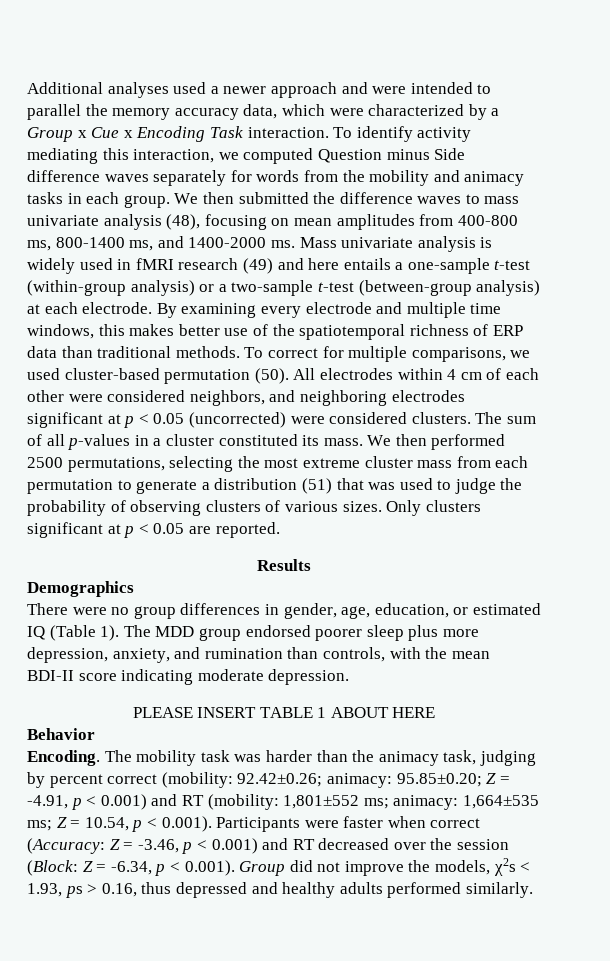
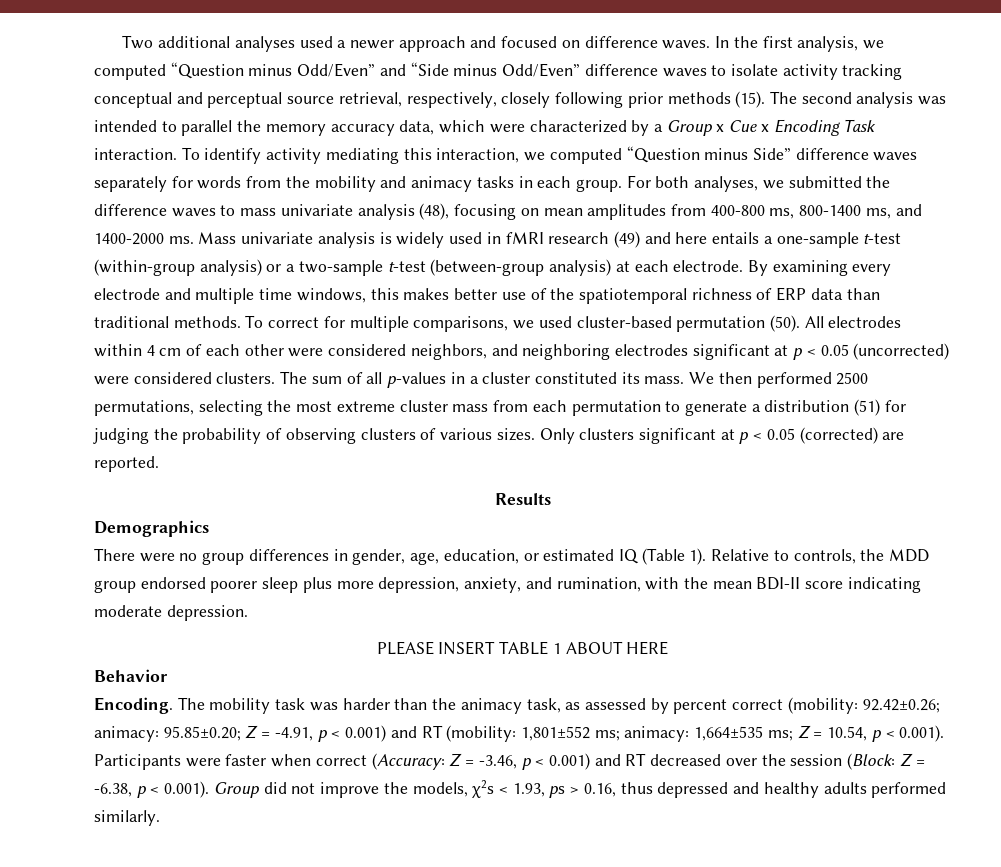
[27,82,103,94] Additional -> [122,35,231,49] Two additional
[372,86,407,94] were -> [501,36,884,52] [94,62,903,80] [94,91,947,108] focused on difference waves. In the first analysis, we computed “Question minus Odd/Even” and “Side minus Odd/Even” difference waves to isolate activity tracking conceptual and perceptual source retrieval, respectively, closely following prior methods (15). The second analysis was
[317,148,466,163] Question minus Side -> [626,146,791,163] “Question minus Side”
[174,192,234,204] We then -> [626,175,784,192] For both analyses, we
[336,478,496,494] that was used to judge -> [884,400,906,412] [93,428,149,444] for judging
(185, 528) none -> [799,427,878,444] (corrected)
[123,625,151,637] The -> [711,549,885,564] Relative to controls, the
[204,647,385,662] rumination than controls, -> [556,577,641,592] rumination,
[479,750,536,766] judging -> [565,698,646,710] as assessed
[110,861,152,875] -6.34, -> [94,783,132,797] -6.38,

